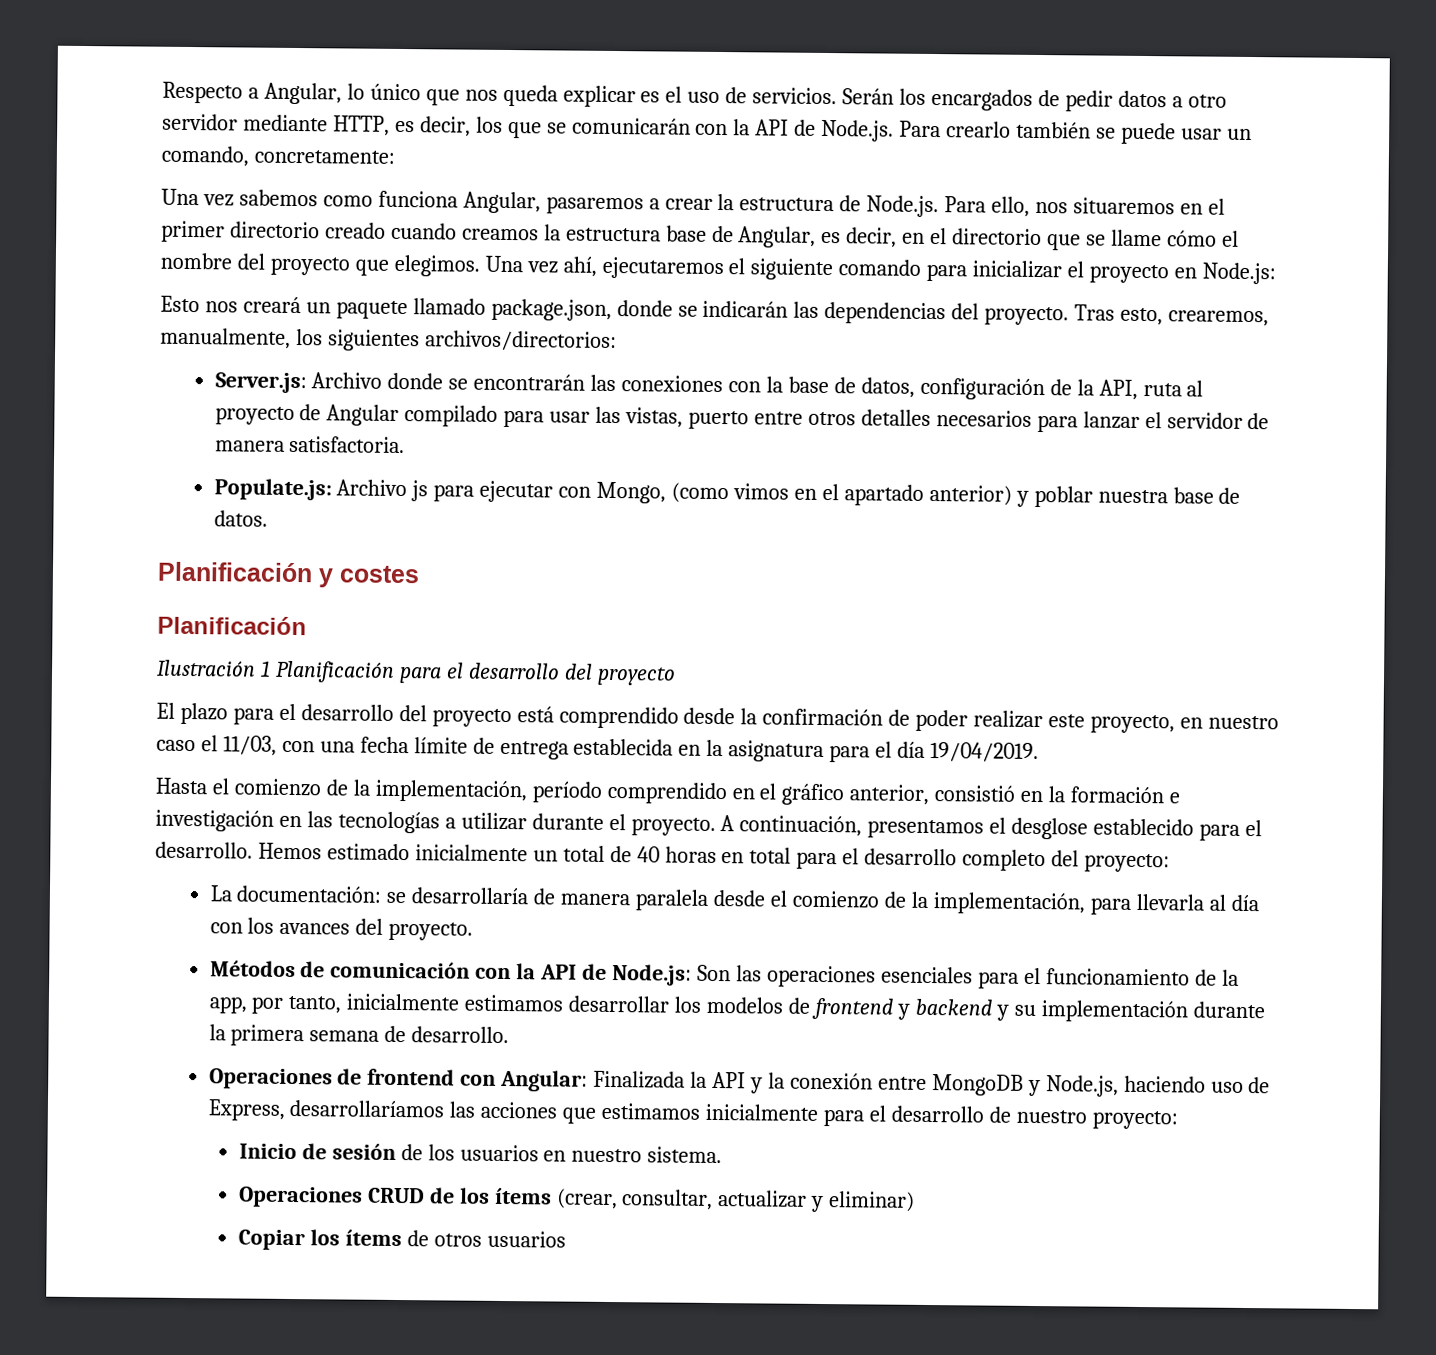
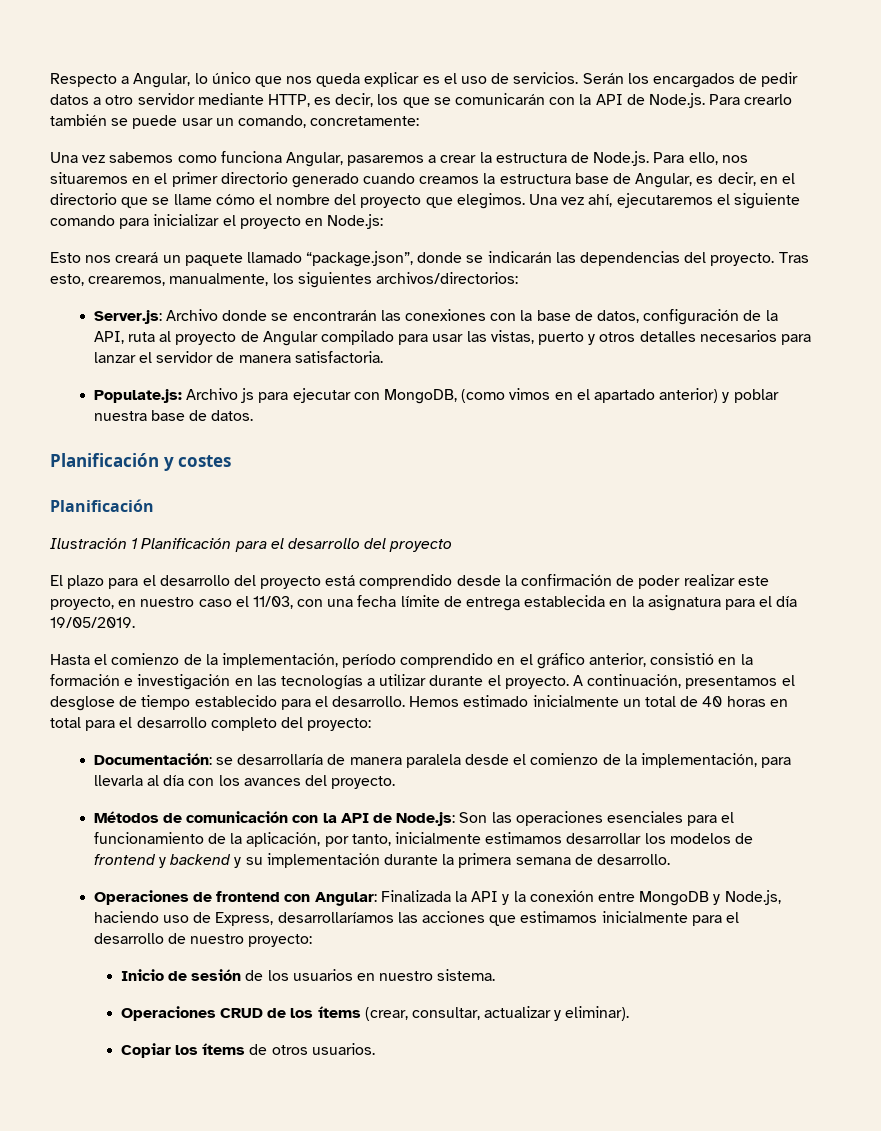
[324,222,386,239] creado -> [291,173,359,188] generado
[490,298,612,321] package.json, -> [306,251,414,267] “package.json”,
[753,411,803,425] entre -> [588,334,596,345] y
[596,481,667,504] Mongo, -> [384,389,458,404] MongoDB,
[930,742,1040,763] 19/04/2019. -> [50,617,135,628] 19/05/2019.
(1089, 828) none -> [119,695,191,710] de tiempo
[209,885,383,903] La documentación: -> [93,753,212,765] Documentación:
[208,996,247,1014] app, -> [246,832,321,847] aplicación,
[828,1191,916,1212] eliminar) -> [565,1006,630,1021] eliminar).
[486,1230,566,1248] usuarios -> [311,1043,375,1055] usuarios.

